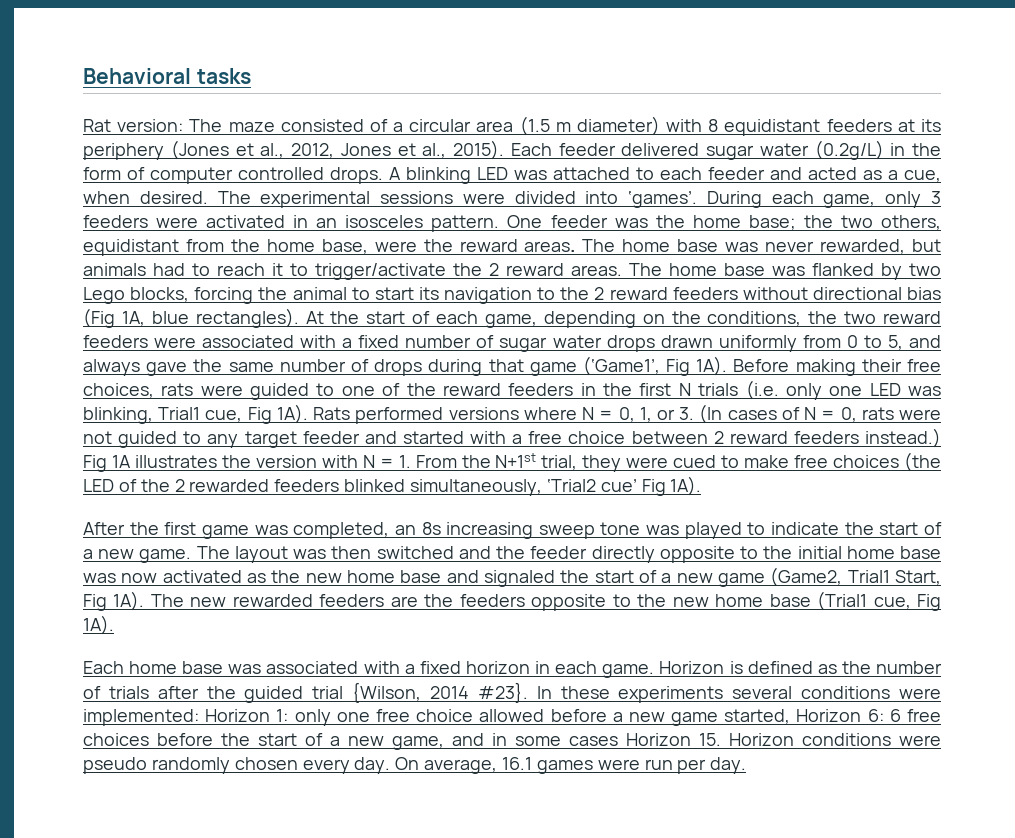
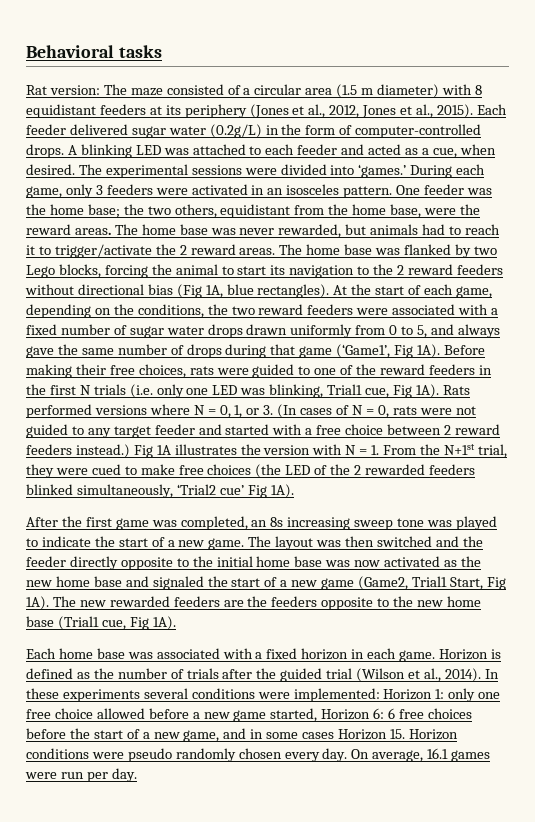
[150,167,324,184] computer controlled -> [355,124,482,138] computer-controlled
[628,191,698,208] ‘games’. -> [358,164,407,178] ‘games.’
[352,682,528,703] {Wilson, 2014 #23}. -> [356,668,481,682] (Wilson et al., 2014).

